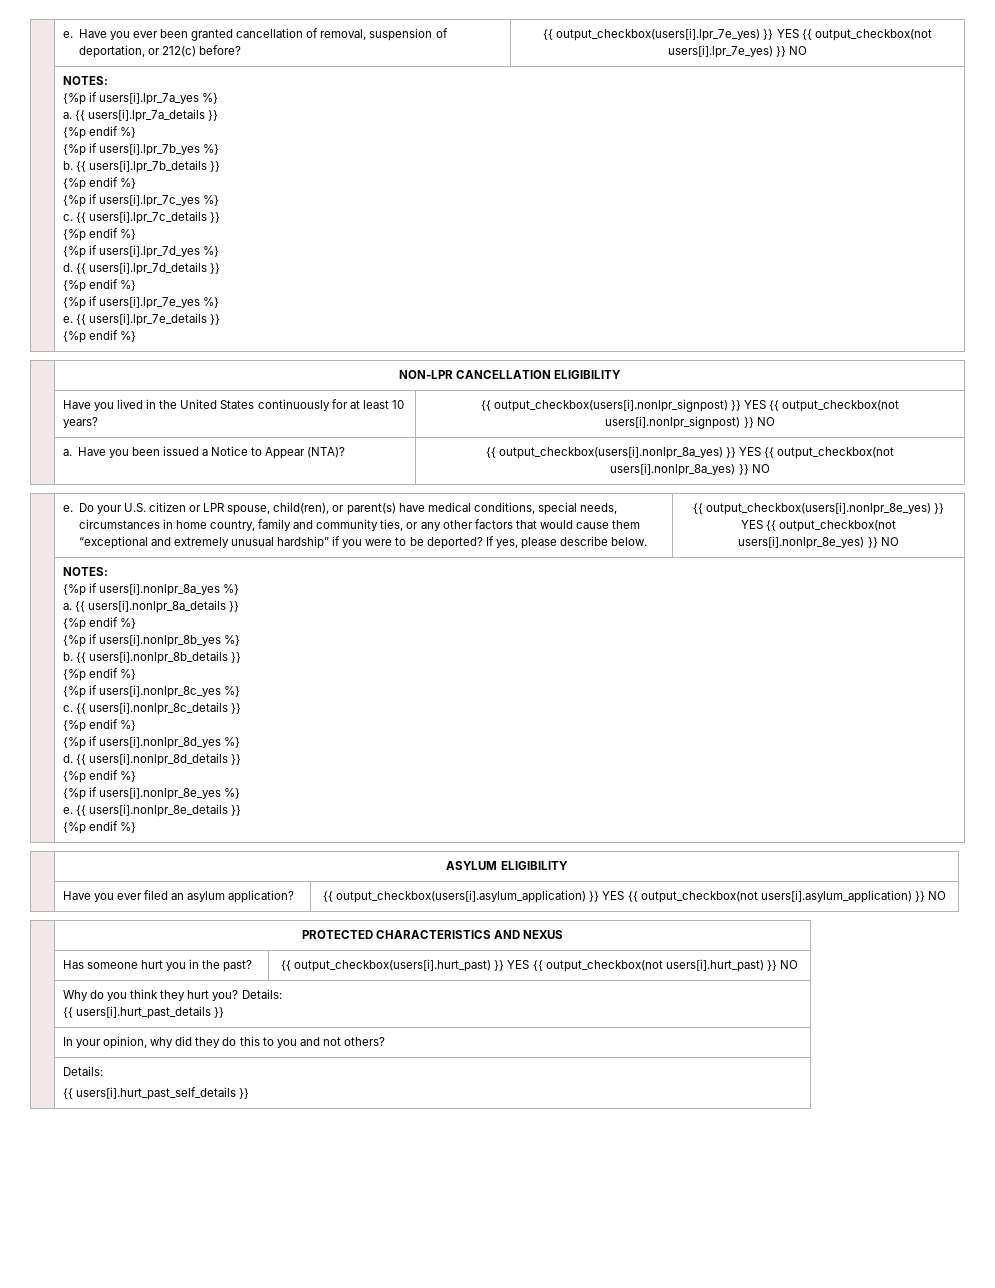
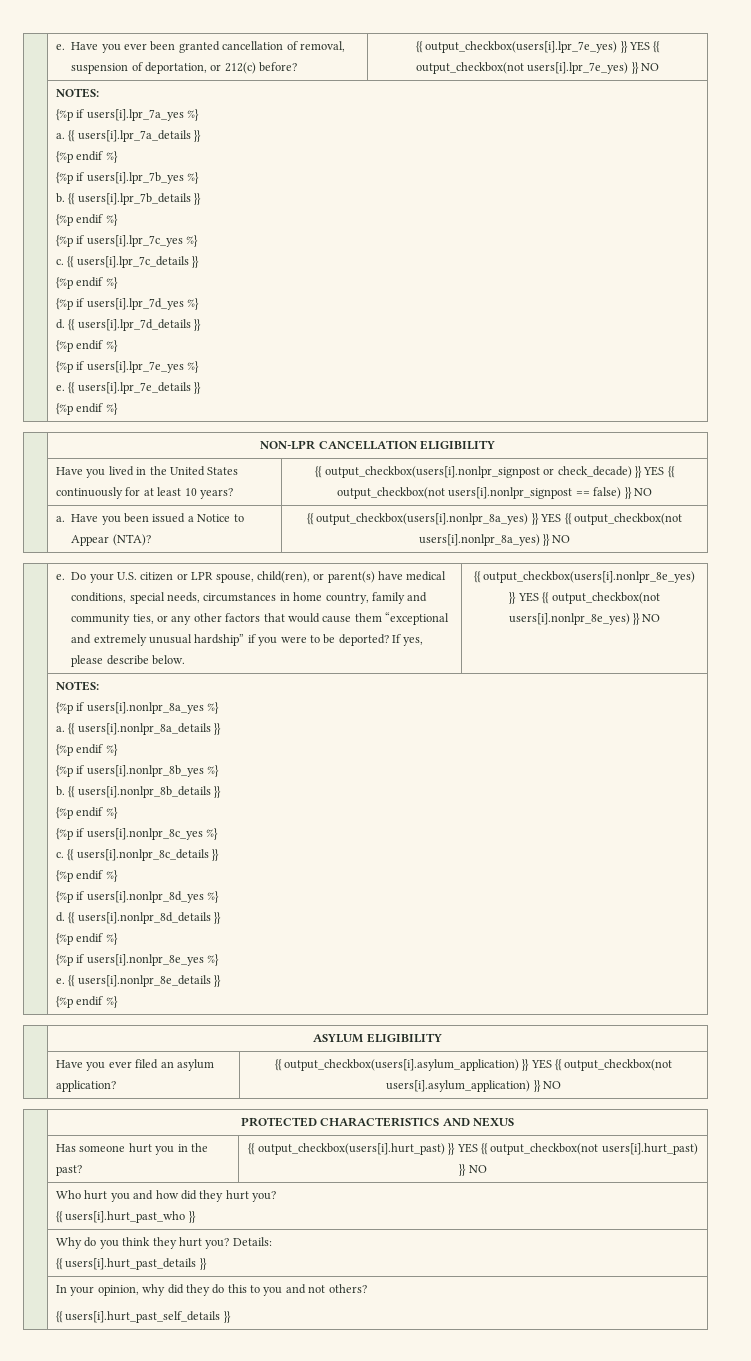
[493,399,900,412] [605,416,741,429] output_checkbox(users[i].nonlpr_signpost) }} YES {{ output_checkbox(not users[i].nonlpr_signpost) -> [324,466,675,478] [337,487,622,499] output_checkbox(users[i].nonlpr_signpost or check_decade) }} YES {{ output_checkbox(not users[i].nonlpr_signpost == false)
(798, 964) none -> [56,1190,277,1202] [56,1211,196,1223] // | Who hurt you and how did they hurt you? // {{ users[i].hurt_past_who }}
[62,1066,103,1076] // | Details: -> (367, 1288) none

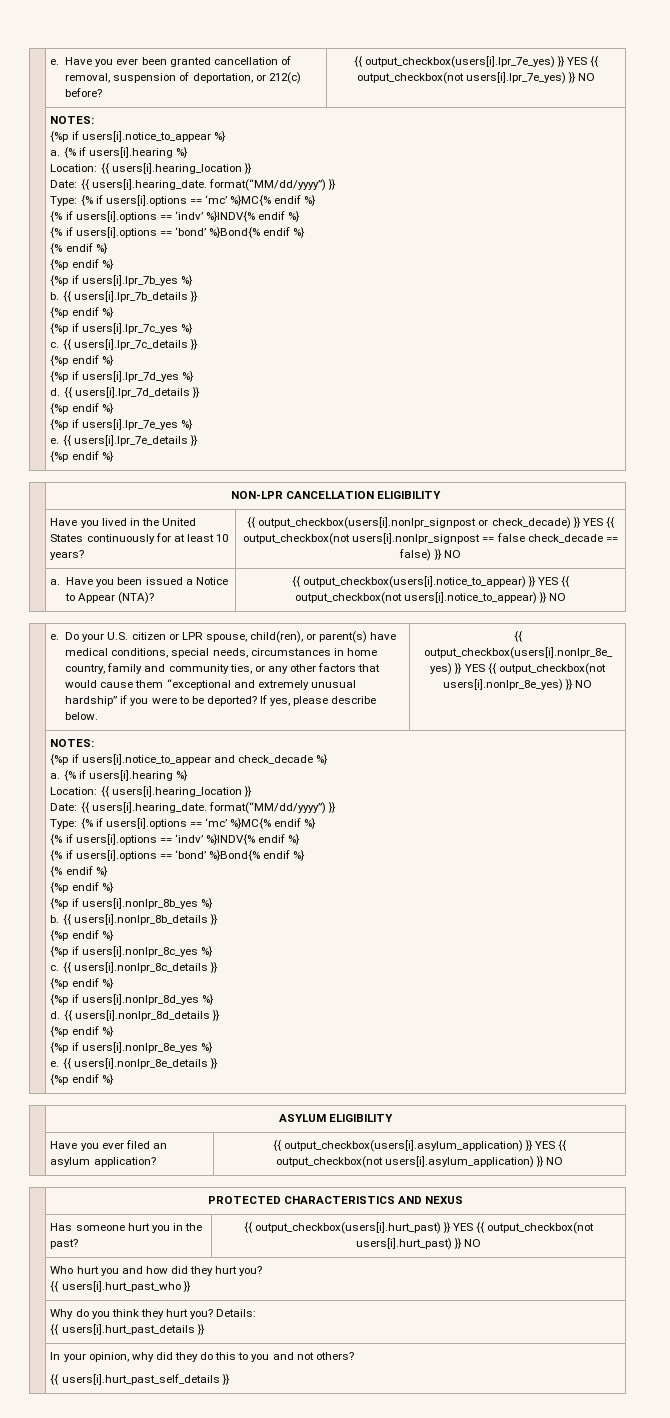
[86,109,200,121] [56,130,202,142] users[i].lpr_7a_yes %} // a. {{ users[i].lpr_7a_details }} -> [81,131,226,142] [50,147,188,158] [50,163,252,174] [50,179,336,191] [50,195,317,206] [50,211,301,222] [50,227,306,238] [50,243,108,254] users[i].notice_to_appear %} // a. {% if users[i].hearing %} // Location: {{ users[i].hearing_location }} // Date: {{ users[i].hearing_date. format(“MM/dd/yyyy”) }} // Type: {% if users[i].options == ‘mc’ %}MC{% endif %} // {% if users[i].options == ‘indv’ %}INDV{% endif %} // {% if users[i].options == ‘bond’ %}Bond{% endif %} // {% endif %}
(590, 493) none -> [496,533,618,543] false check_decade ==
[316,513,682,525] [418,534,540,546] output_checkbox(users[i].nonlpr_8a_yes) }} YES {{ output_checkbox(not users[i].nonlpr_8a_yes) -> [302,576,571,588] [294,592,537,604] output_checkbox(users[i].notice_to_appear) }} YES {{ output_checkbox(not users[i].notice_to_appear)
[86,702,220,714] [56,723,222,735] users[i].nonlpr_8a_yes %} // a. {{ users[i].nonlpr_8a_details }} -> [81,754,328,765] [50,770,188,781] [50,786,252,797] [50,802,336,814] [50,818,317,829] [50,834,301,845] [50,850,306,861] [50,866,108,877] users[i].notice_to_appear and check_decade %} // a. {% if users[i].hearing %} // Location: {{ users[i].hearing_location }} // Date: {{ users[i].hearing_date. format(“MM/dd/yyyy”) }} // Type: {% if users[i].options == ‘mc’ %}MC{% endif %} // {% if users[i].options == ‘indv’ %}INDV{% endif %} // {% if users[i].options == ‘bond’ %}Bond{% endif %} // {% endif %}

